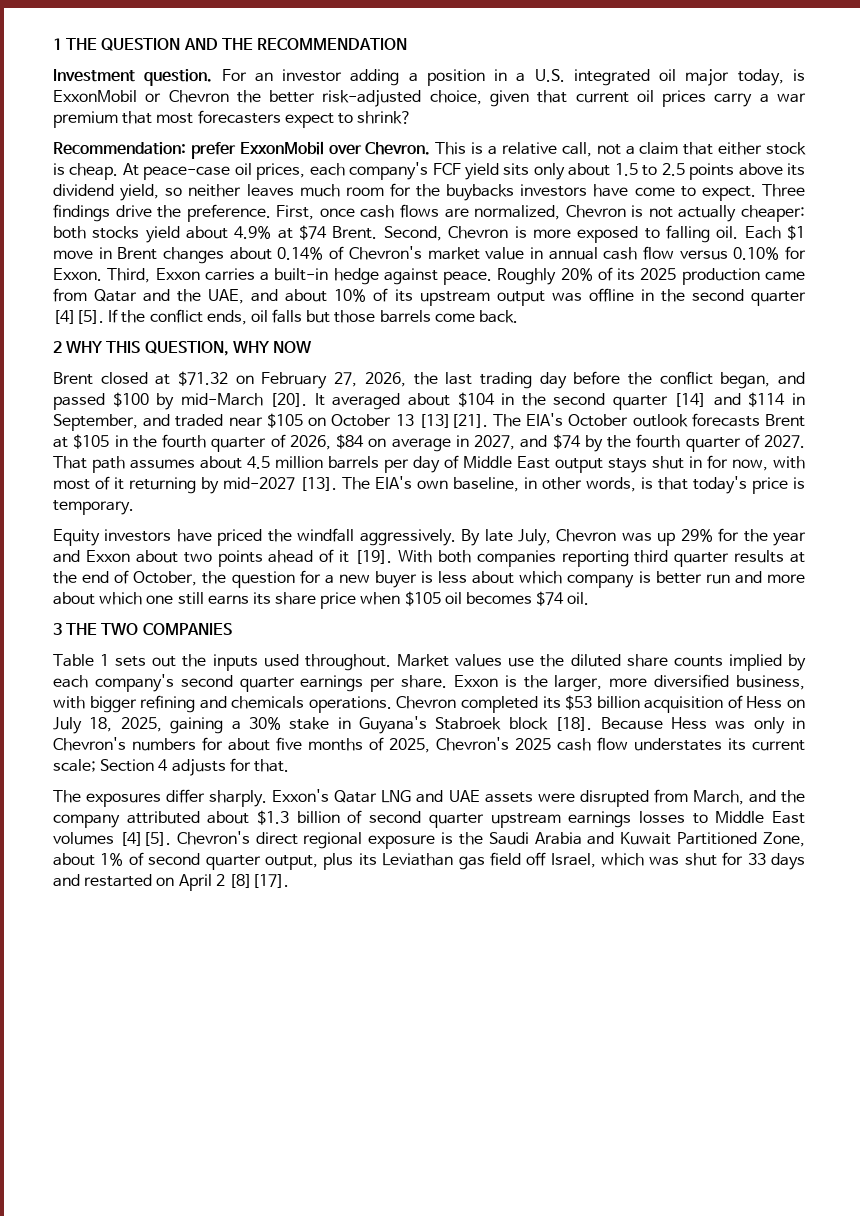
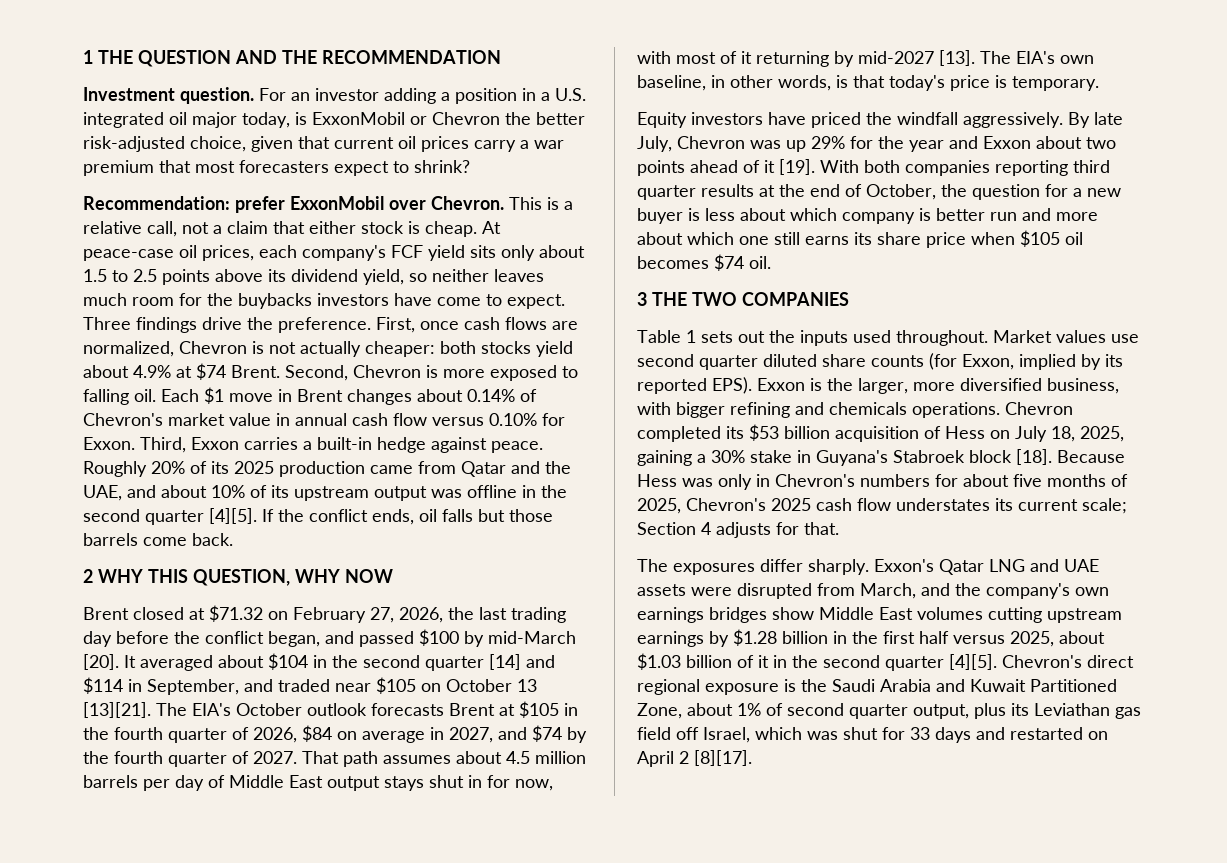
[540,654,565,667] the -> [637,354,758,370] second quarter
[728,654,806,671] [53,674,448,692] implied by each company's second quarter earnings per share. -> [929,353,1123,370] [637,377,752,394] (for Exxon, implied by its reported EPS).
[53,810,806,828] [53,832,114,845] company attributed about $1.3 billion of second quarter upstream earnings losses to Middle East volumes -> [986,583,1109,599] [637,607,1122,623] [637,629,1105,647] [637,653,944,671] company's own earnings bridges show Middle East volumes cutting upstream earnings by $1.28 billion in the first half versus 2025, about $1.03 billion of it in the second quarter

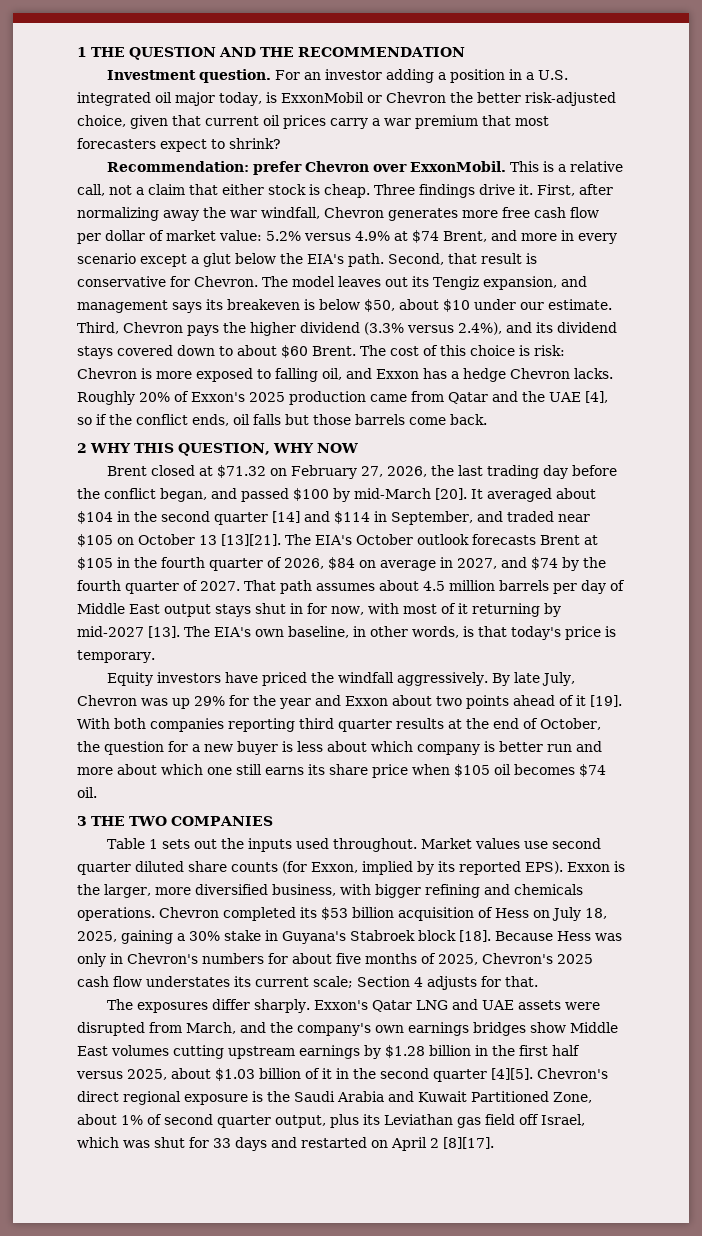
[290,196,504,210] ExxonMobil over Chevron. -> [304,161,506,172] Chevron over ExxonMobil.
[482,221,501,234] [83,245,585,261] [83,269,544,285] [83,293,565,309] [83,317,578,333] [83,341,573,357] [83,363,348,381] At peace-case oil prices, each company's FCF yield sits only about 1.5 to 2.5 points above its dividend yield, so neither leaves much room for the buybacks investors have come to expect. Three findings drive the preference. First, once cash flows are normalized, Chevron is not actually cheaper: both stocks yield about 4.9% at $74 Brent. Second, -> [374,184,613,198] [77,207,599,221] [77,230,617,244] [77,253,537,267] [77,276,587,290] [77,299,612,313] [77,322,617,336] [77,345,565,359] Three findings drive it. First, after normalizing away the war windfall, Chevron generates more free cash flow per dollar of market value: 5.2% versus 4.9% at $74 Brent, and more in every scenario except a glut below the EIA's path. Second, that result is conservative for Chevron. The model leaves out its Tengiz expansion, and management says its breakeven is below $50, about $10 under our estimate. Third, Chevron pays the higher dividend (3.3% versus 2.4%), and its dividend stays covered down to about $60 Brent. The cost of this choice is risk:
[134,387,537,405] [83,413,565,426] [83,437,543,453] oil. Each $1 move in Brent changes about 0.14% of Chevron's market value in annual cash flow versus 0.10% for Exxon. Third, Exxon carries a built-in hedge against peace. -> [322,368,613,382] oil, and Exxon has a hedge Chevron lacks.
[211,461,229,474] its -> [191,392,245,402] Exxon's
[83,485,567,501] [83,508,274,525] UAE, and about 10% of its upstream output was offline in the second quarter [4][5]. If -> [549,391,608,403] [77,414,107,425] UAE [4], so if

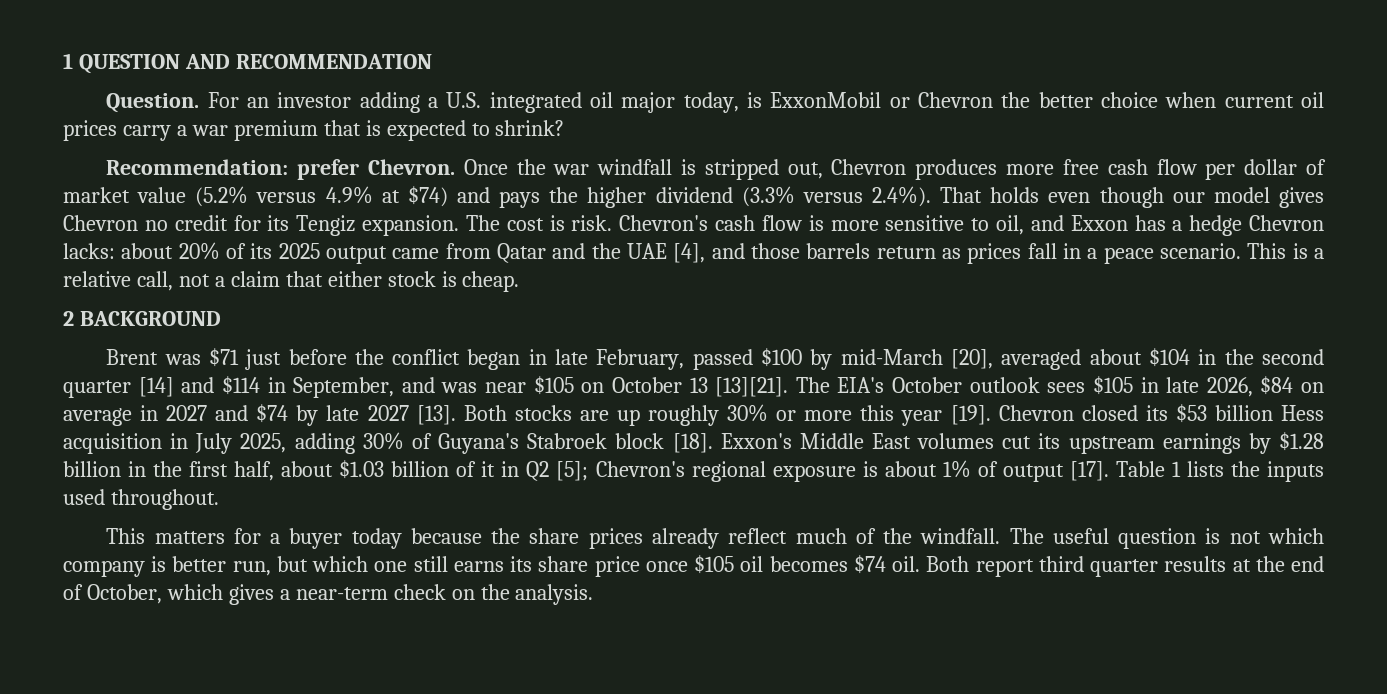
[77,47,125,57] 1 THE -> [63,53,73,69] 1
[260,47,294,57] THE -> (230, 61) none
[106,69,271,83] Investment question. -> [106,93,200,113] Question.
[449,69,534,83] position in a -> (438, 102) none
[524,92,616,106] [77,115,201,129] risk-adjusted choice, given that -> [1100,92,1217,108] choice when
[515,116,549,126] [77,138,207,152] most forecasters expect -> [365,120,466,141] is expected
[304,161,506,172] Chevron over ExxonMobil. -> [367,159,1327,180] [63,186,1324,208] [63,215,1324,236] [63,242,1242,264] Chevron. Once the war windfall is stripped out, Chevron produces more free cash flow per dollar of market value (5.2% versus 4.9% at $74) and pays the higher dividend (3.3% versus 2.4%). That holds even though our model gives Chevron no credit for its Tengiz expansion. The cost is risk. Chevron's cash flow is more sensitive to oil, and Exxon has a hedge Chevron lacks: about 20% of its 2025 output came from Qatar and the UAE [4], and those barrels return as prices fall in a peace scenario.
[374,184,613,198] [77,207,599,221] [77,230,617,244] [77,253,537,267] [77,276,587,290] [77,299,612,313] [77,322,617,336] [77,345,565,359] [77,368,613,382] [77,391,608,405] [77,414,487,426] [77,443,358,456] [106,465,617,479] [77,488,237,502] Three findings drive it. First, after normalizing away the war windfall, Chevron generates more free cash flow per dollar of market value: 5.2% versus 4.9% at $74 Brent, and more in every scenario except a glut below the EIA's path. Second, that result is conservative for Chevron. The model leaves out its Tengiz expansion, and management says its breakeven is below $50, about $10 under our estimate. Third, Chevron pays the higher dividend (3.3% versus 2.4%), and its dividend stays covered down to about $60 Brent. The cost of this choice is risk: Chevron is more exposed to falling oil, and Exxon has a hedge Chevron lacks. Roughly 20% of Exxon's 2025 production came from Qatar and the UAE [4], so if the conflict ends, oil falls but those barrels come back. // 2 WHY THIS QUESTION, WHY NOW // Brent closed at $71.32 on February 27, 2026, the last trading day before the conflict began, and -> [63,311,221,326] [106,348,685,370] // 2 BACKGROUND // Brent was $71 just before the conflict began in late February,
[435,488,483,500] [20]. It -> [951,349,994,369] [20],
[506,511,554,522] traded -> [441,382,478,393] was
[472,534,598,545] [77,557,282,571] forecasts Brent at $105 in the fourth quarter of -> [1047,376,1200,395] sees $105 in late
[457,558,497,569] 2027, -> [166,405,208,421] 2027
[583,557,606,568] [77,580,625,594] [77,603,561,617] [77,626,616,640] [77,650,155,663] [106,672,575,686] [77,695,622,709] [77,718,295,732] the fourth quarter of 2027. That path assumes about 4.5 million barrels per day of Middle East output stays shut in for now, with most of it returning by mid-2027 [13]. The EIA's own baseline, in other words, is that today's price is temporary. // Equity investors have priced the windfall aggressively. By late July, Chevron was up 29% for the year and Exxon about two points ahead of it [19]. With both companies reporting -> [326,404,1324,426] [63,432,1324,454] [63,460,1324,482] [63,489,219,510] [106,528,1324,549] [63,555,1034,577] late 2027 [13]. Both stocks are up roughly 30% or more this year [19]. Chevron closed its $53 billion Hess acquisition in July 2025, adding 30% of Guyana's Stabroek block [18]. Exxon's Middle East volumes cut its upstream earnings by $1.28 billion in the first half, about $1.03 billion of it in Q2 [5]; Chevron's regional exposure is about 1% of output [17]. Table 1 lists the inputs used throughout. // This matters for a buyer today because the share prices already reflect much of the windfall. The useful question is not which company is better run, but which one still earns its share price once $105 oil becomes $74 oil. Both report
[77,741,602,755] [77,764,606,778] [77,787,97,798] [77,816,273,826] [106,838,601,852] [77,861,625,875] [77,884,583,898] [77,907,607,921] [77,930,622,944] [77,953,593,967] [77,976,538,990] [106,999,600,1013] [77,1022,618,1036] [77,1045,580,1059] [76,1068,608,1082] [77,1091,592,1105] [77,1114,585,1128] [77,1137,494,1151] the question for a new buyer is less about which company is better run and more about which one still earns its share price when $105 oil becomes $74 oil. // 3 THE TWO COMPANIES // Table 1 sets out the inputs used throughout. Market values use second quarter diluted share counts (for Exxon, implied by its reported EPS). Exxon is the larger, more diversified business, with bigger refining and chemicals operations. Chevron completed its $53 billion acquisition of Hess on July 18, 2025, gaining a 30% stake in Guyana's Stabroek block [18]. Because Hess was only in Chevron's numbers for about five months of 2025, Chevron's 2025 cash flow understates its current scale; Section 4 adjusts for that. // The exposures differ sharply. Exxon's Qatar LNG and UAE assets were disrupted from March, and the company's own earnings bridges show Middle East volumes cutting upstream earnings by $1.28 billion in the first half versus 2025, about $1.03 billion of it in the second quarter [4][5]. Chevron's direct regional exposure is the Saudi Arabia and Kuwait Partitioned Zone, about 1% of second quarter output, plus its Leviathan gas field off Israel, which was shut for 33 days and restarted on April 2 [8][17]. -> [166,584,594,605] which gives a near-term check on the analysis.

